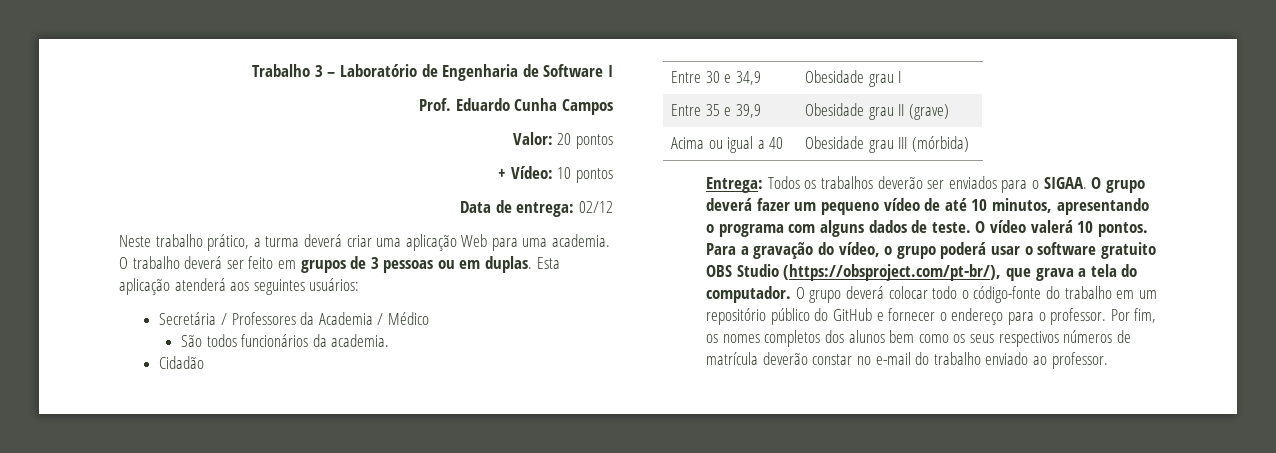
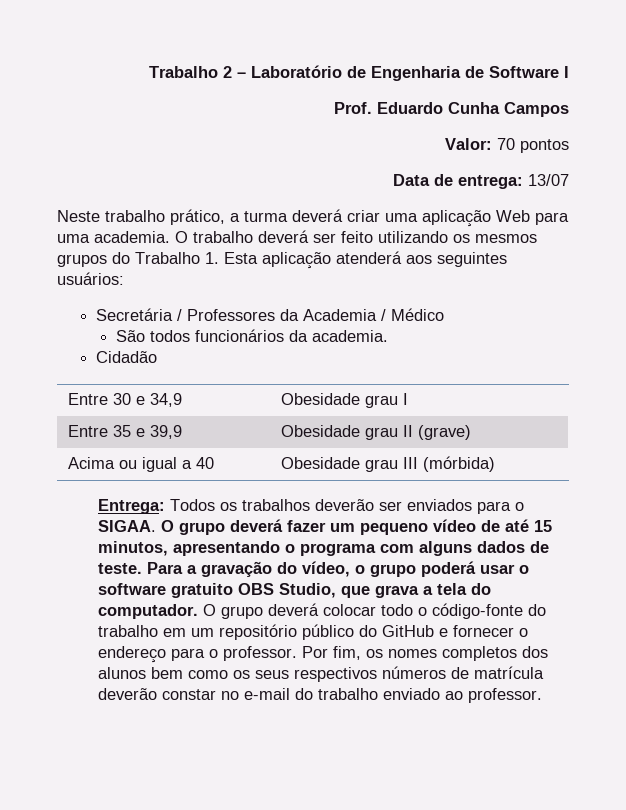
[252,64,323,77] Trabalho 3 -> [149,66,232,78] Trabalho 2
[557,133,613,149] [498,166,572,179] 20 pontos // + Vídeo: 10 -> [497,138,515,150] 70
[579,201,613,213] 02/12 -> [528,174,569,186] 13/07
[277,256,533,273] em grupos de 3 pessoas ou em duplas. -> [378,231,537,243] [57,252,219,267] utilizando os mesmos grupos do Trabalho 1.
[971,199,988,211] 10 -> [534,520,553,532] 15
[975,220,1148,237] O vídeo valerá 10 pontos. -> (143, 568) none
[736,264,1002,281] Studio (https://obsproject.com/pt-br/), -> [279,583,337,598] Studio,

